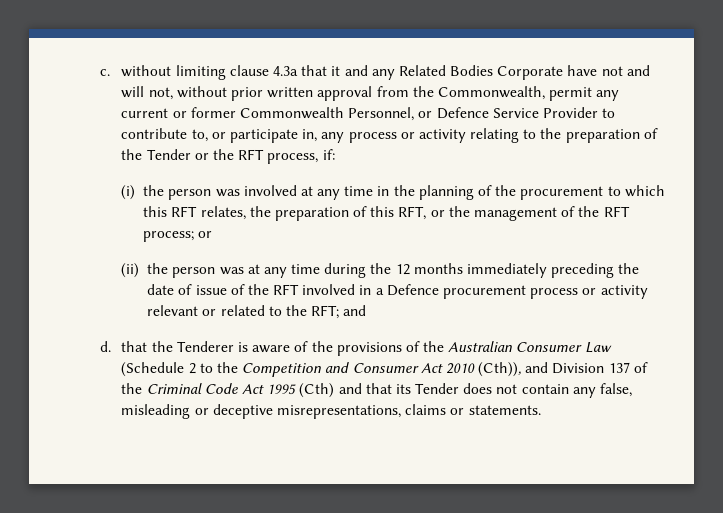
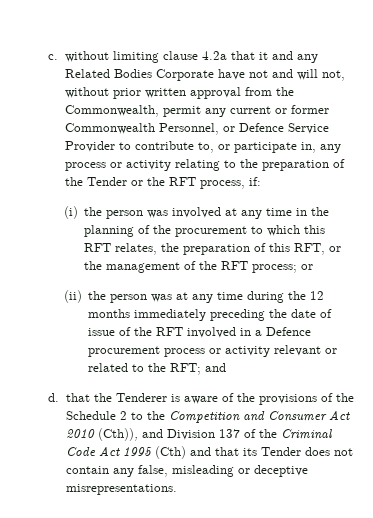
[272,66,298,76] 4.3a -> [201,51,227,60] 4.2a
[448,341,612,353] [121,362,185,377] Australian Consumer Law (Schedule -> [65,411,116,420] Schedule
[276,404,541,419] misrepresentations, claims or statements. -> [65,484,177,495] misrepresentations.

